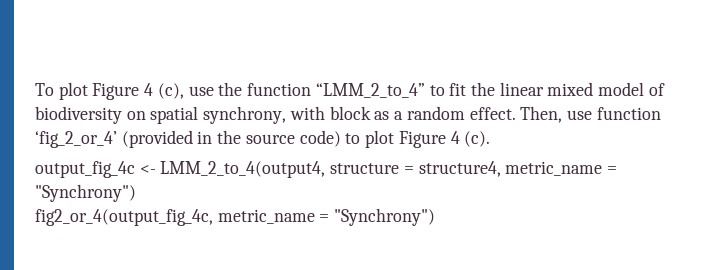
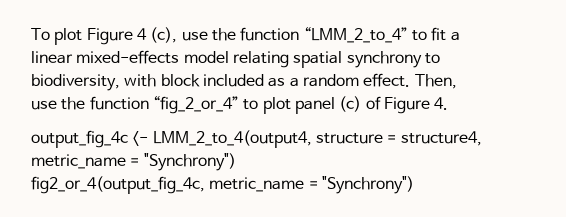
[470,82,665,96] [35,106,287,124] the linear mixed model of biodiversity on spatial synchrony, -> [450,32,460,41] [31,50,440,68] [31,74,120,91] a linear mixed-effects model relating spatial synchrony to biodiversity,
(371, 113) none -> [202,74,264,87] included
[596,107,661,120] [35,130,491,148] function ‘fig_2_or_4’ (provided in the source code) to plot Figure 4 (c). -> [61,96,449,114] the function “fig_2_or_4” to plot panel (c) of Figure 4.

